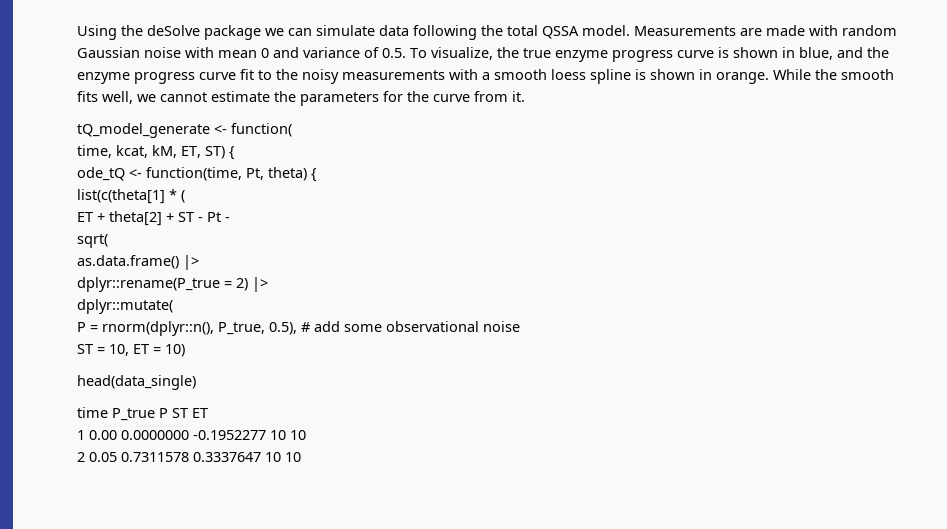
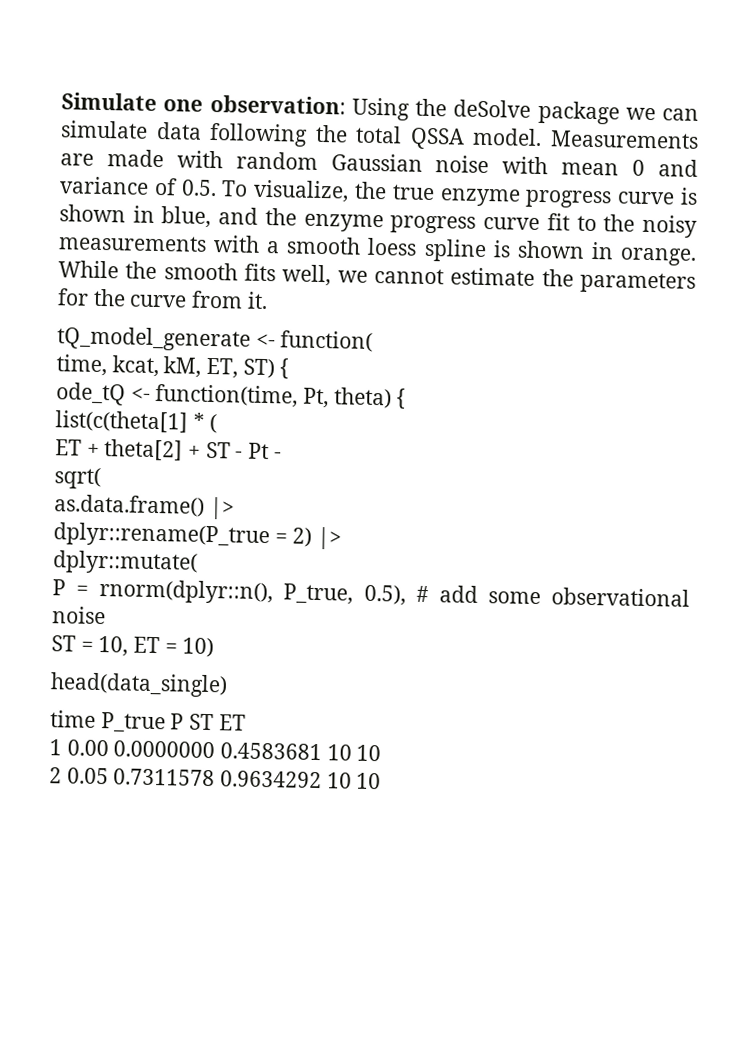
(77, 32) none -> [61,92,346,115] Simulate one observation:
[193,430,266,440] -0.1952277 -> [220,742,323,761] 0.4583681
[193,452,261,462] 0.3337647 -> [220,770,323,789] 0.9634292

